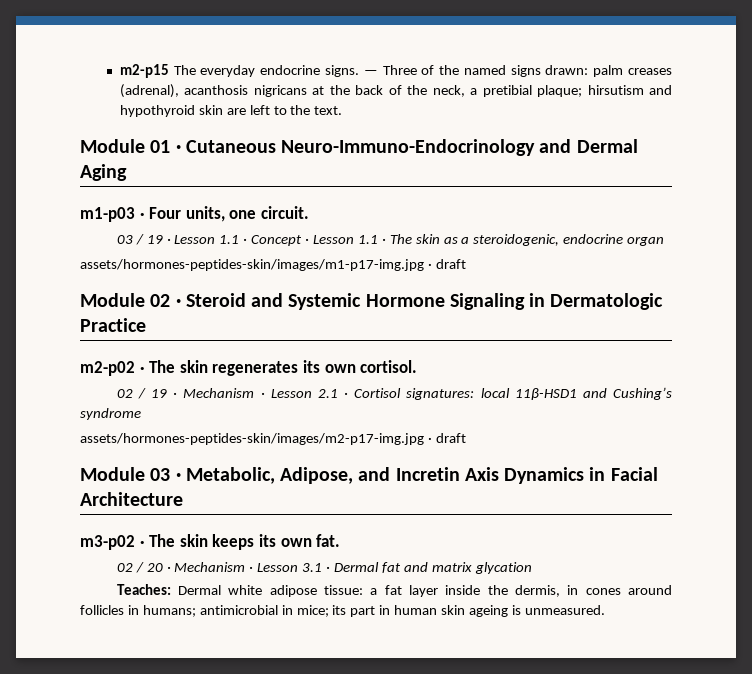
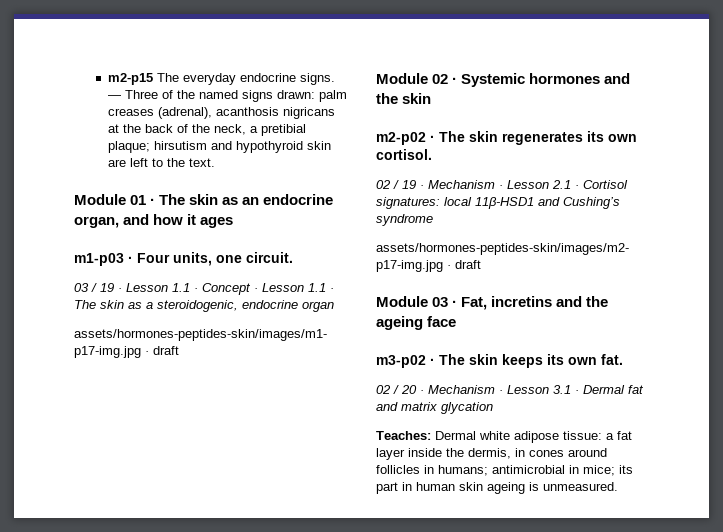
[185,139,638,156] [80,164,127,181] Cutaneous Neuro-Immuno-Endocrinology and Dermal Aging -> [159,194,334,205] [74,214,234,228] The skin as an endocrine organ, and how it ages
[185,293,664,310] [80,318,146,332] Steroid and Systemic Hormone Signaling in Dermatologic Practice -> [461,73,631,87] [376,93,432,104] Systemic hormones and the skin
[185,467,658,484] [80,492,183,506] Metabolic, Adipose, and Incretin Axis Dynamics in Facial Architecture -> [461,296,609,310] [376,316,457,330] Fat, incretins and the ageing face

